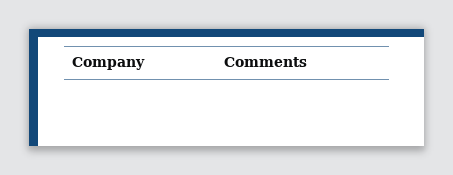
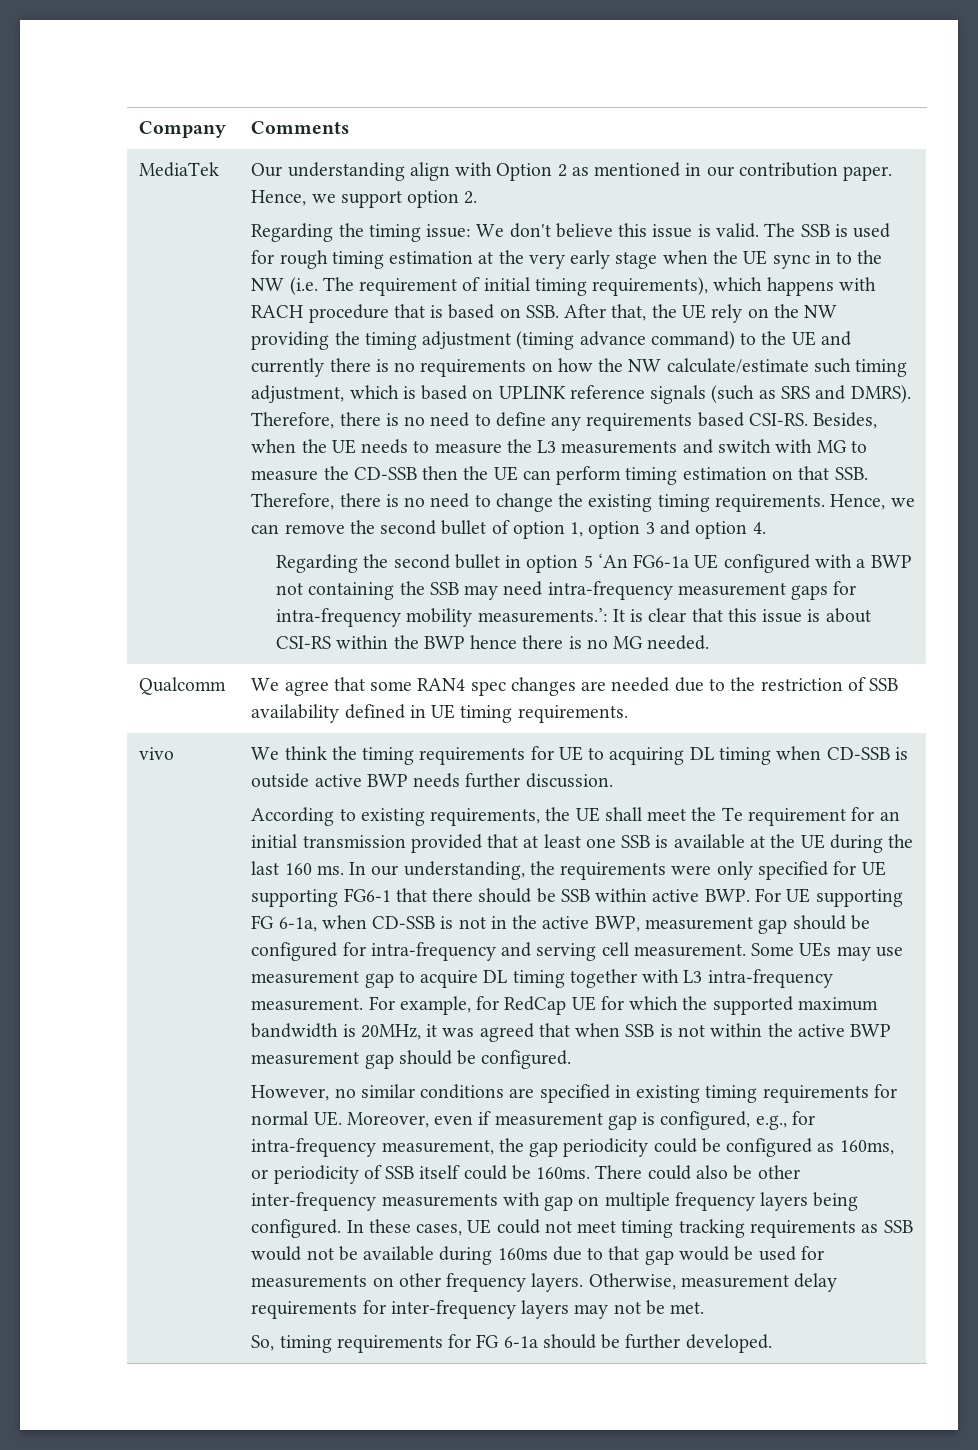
(308, 62) none -> [139,162,220,177] [251,162,893,181] [251,190,478,208] [251,223,891,242] [251,250,883,269] [251,277,877,296] [251,304,838,323] [251,331,852,350] [251,358,908,377] [251,385,911,404] [251,412,878,431] [251,439,867,454] [251,466,868,485] [251,493,915,512] [251,520,766,539] [276,553,912,573] [276,581,857,600] [276,608,871,627] [276,635,710,650] [139,677,227,695] [251,677,899,696] [251,704,628,723] [139,747,175,760] [251,746,908,765] [251,773,613,788] [251,807,900,826] [251,834,914,853] [251,861,886,880] [251,888,903,907] [251,915,870,934] [251,942,904,961] [251,969,833,988] [251,996,879,1015] [251,1023,892,1042] [251,1050,572,1069] [251,1084,898,1103] [251,1111,816,1130] [251,1138,894,1157] [251,1165,800,1184] [251,1192,859,1211] [251,1219,913,1238] [251,1246,824,1265] [251,1273,838,1292] [251,1300,705,1319] [251,1334,772,1353] // MediaTek | Our understanding align with Option 2 as mentioned in our contribution paper. Hence, we support option 2. // Regarding the timing issue: We don't believe this issue is valid. The SSB is used for rough timing estimation at the very early stage when the UE sync in to the NW (i.e. The requirement of initial timing requirements), which happens with RACH procedure that is based on SSB. After that, the UE rely on the NW providing the timing adjustment (timing advance command) to the UE and currently there is no requirements on how the NW calculate/estimate such timing adjustment, which is based on UPLINK reference signals (such as SRS and DMRS). Therefore, there is no need to define any requirements based CSI-RS. Besides, when the UE needs to measure the L3 measurements and switch with MG to measure the CD-SSB then the UE can perform timing estimation on that SSB. Therefore, there is no need to change the existing timing requirements. Hence, we can remove the second bullet of option 1, option 3 and option 4. // Regarding the second bullet in option 5 ‘An FG6-1a UE configured with a BWP not containing the SSB may need intra-frequency measurement gaps for intra-frequency mobility measurements.’: It is clear that this issue is about CSI-RS within the BWP hence there is no MG needed. // Qualcomm | We agree that some RAN4 spec changes are needed due to the restriction of SSB availability defined in UE timing requirements. // vivo | We think the timing requirements for UE to acquiring DL timing when CD-SSB is outside active BWP needs further discussion. // According to existing requirements, the UE shall meet the Te requirement for an initial transmission provided that at least one SSB is available at the UE during the last 160 ms. In our understanding, the requirements were only specified for UE supporting FG6-1 that there should be SSB within active BWP. For UE supporting FG 6-1a, when CD-SSB is not in the active BWP, measurement gap should be configured for intra-frequency and serving cell measurement. Some UEs may use measurement gap to acquire DL timing together with L3 intra-frequency measurement. For example, for RedCap UE for which the supported maximum bandwidth is 20MHz, it was agreed that when SSB is not within the active BWP measurement gap should be configured. // However, no similar conditions are specified in existing timing requirements for normal UE. Moreover, even if measurement gap is configured, e.g., for intra-frequency measurement, the gap periodicity could be configured as 160ms, or periodicity of SSB itself could be 160ms. There could also be other inter-frequency measurements with gap on multiple frequency layers being configured. In these cases, UE could not meet timing tracking requirements as SSB would not be available during 160ms due to that gap would be used for measurements on other frequency layers. Otherwise, measurement delay requirements for inter-frequency layers may not be met. // So, timing requirements for FG 6-1a should be further developed.

